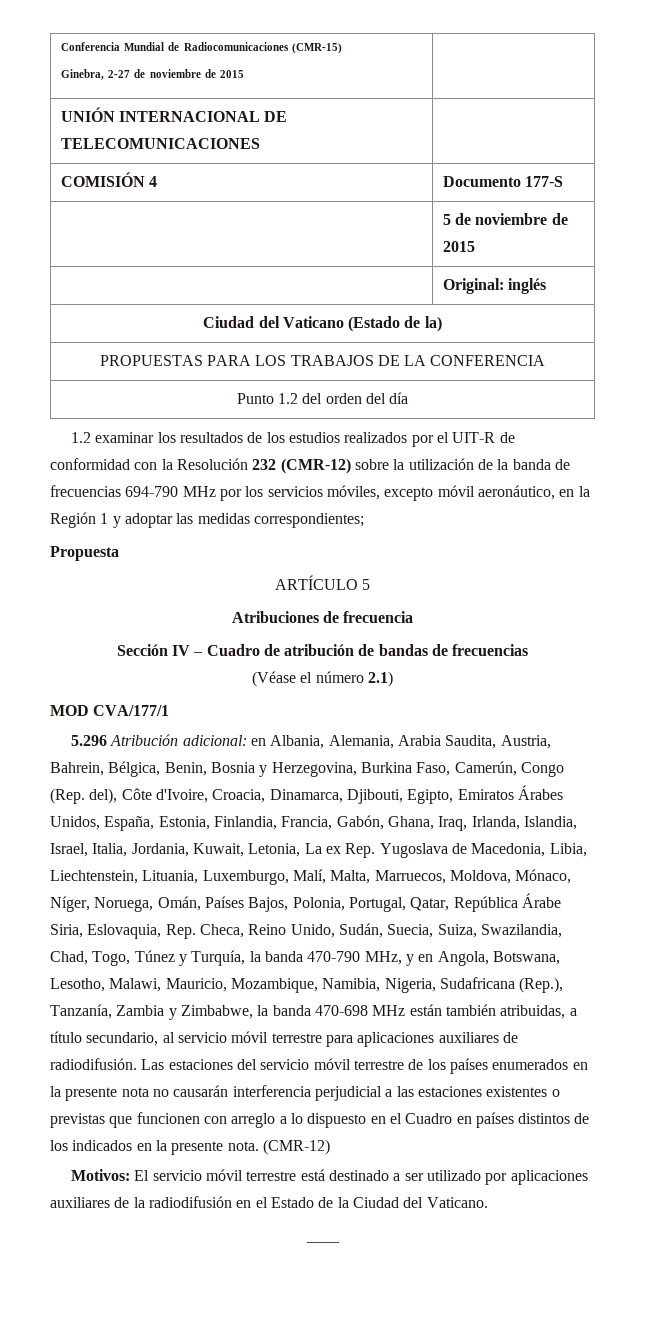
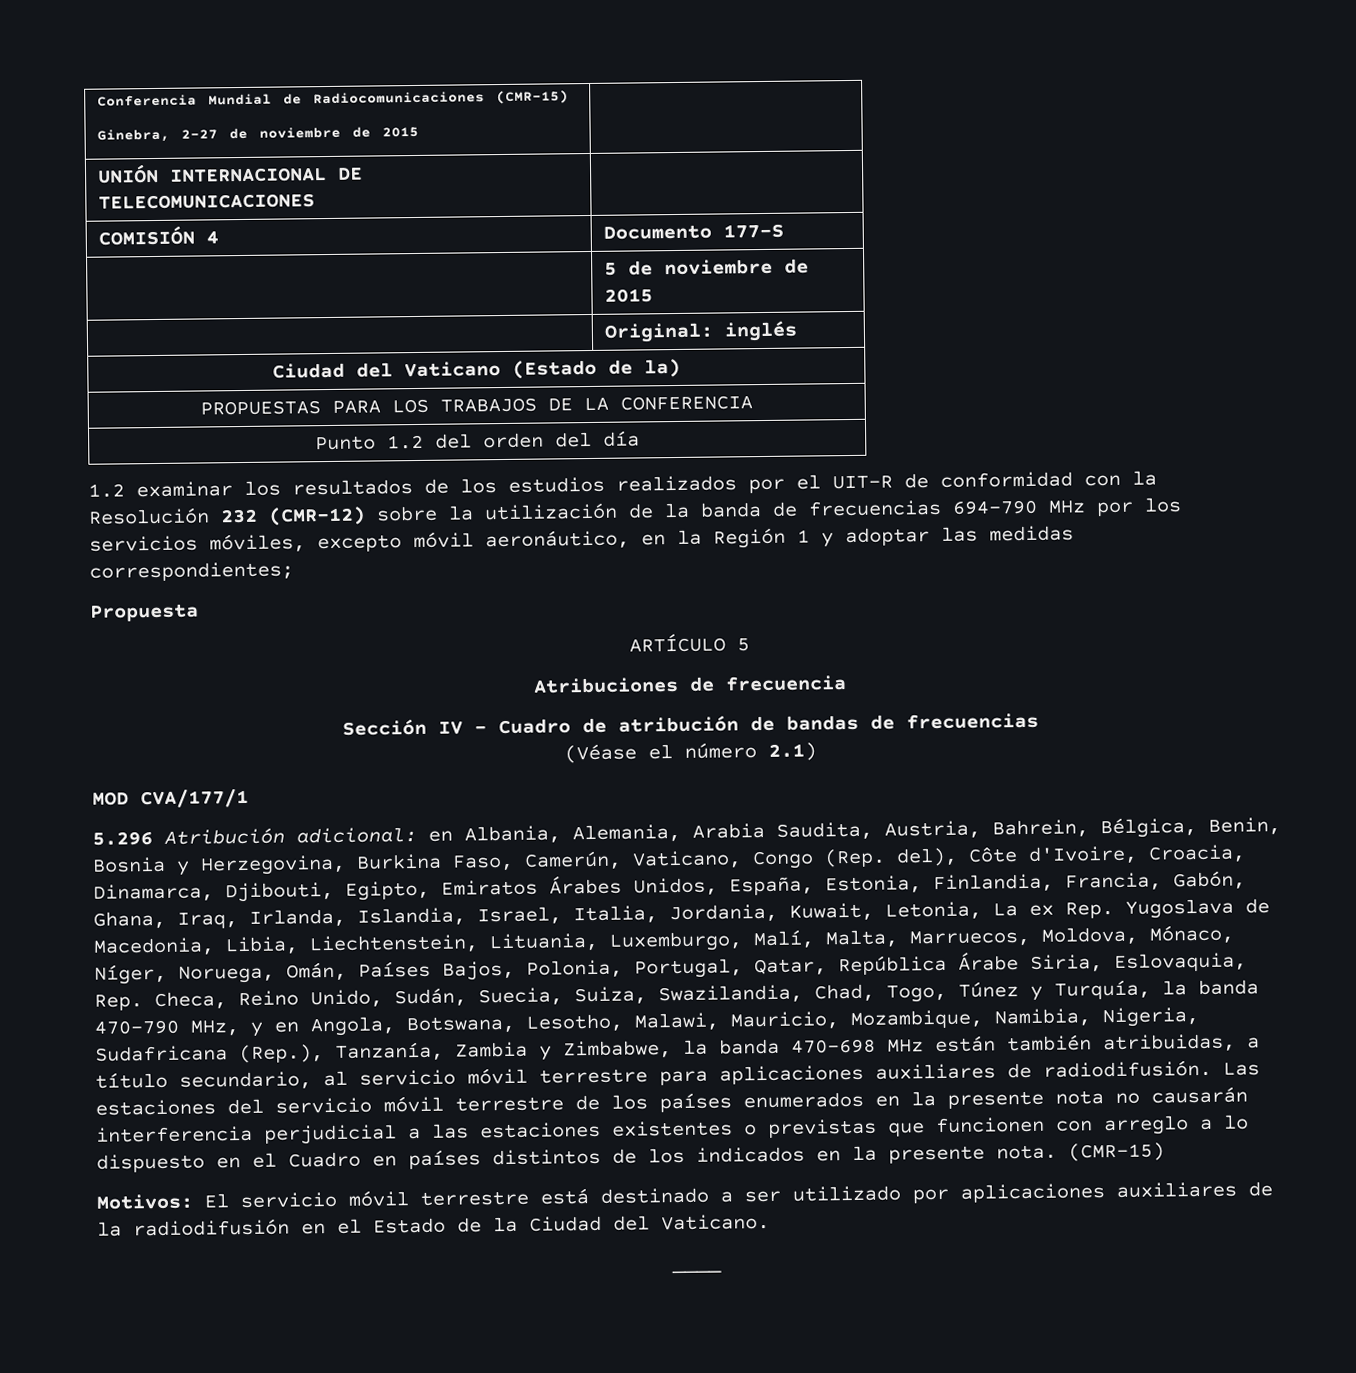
(517, 768) none -> [632,850,742,869] Vaticano,
[262,1139,330,1155] (CMR-12) -> [1068,1142,1165,1162] (CMR-15)

